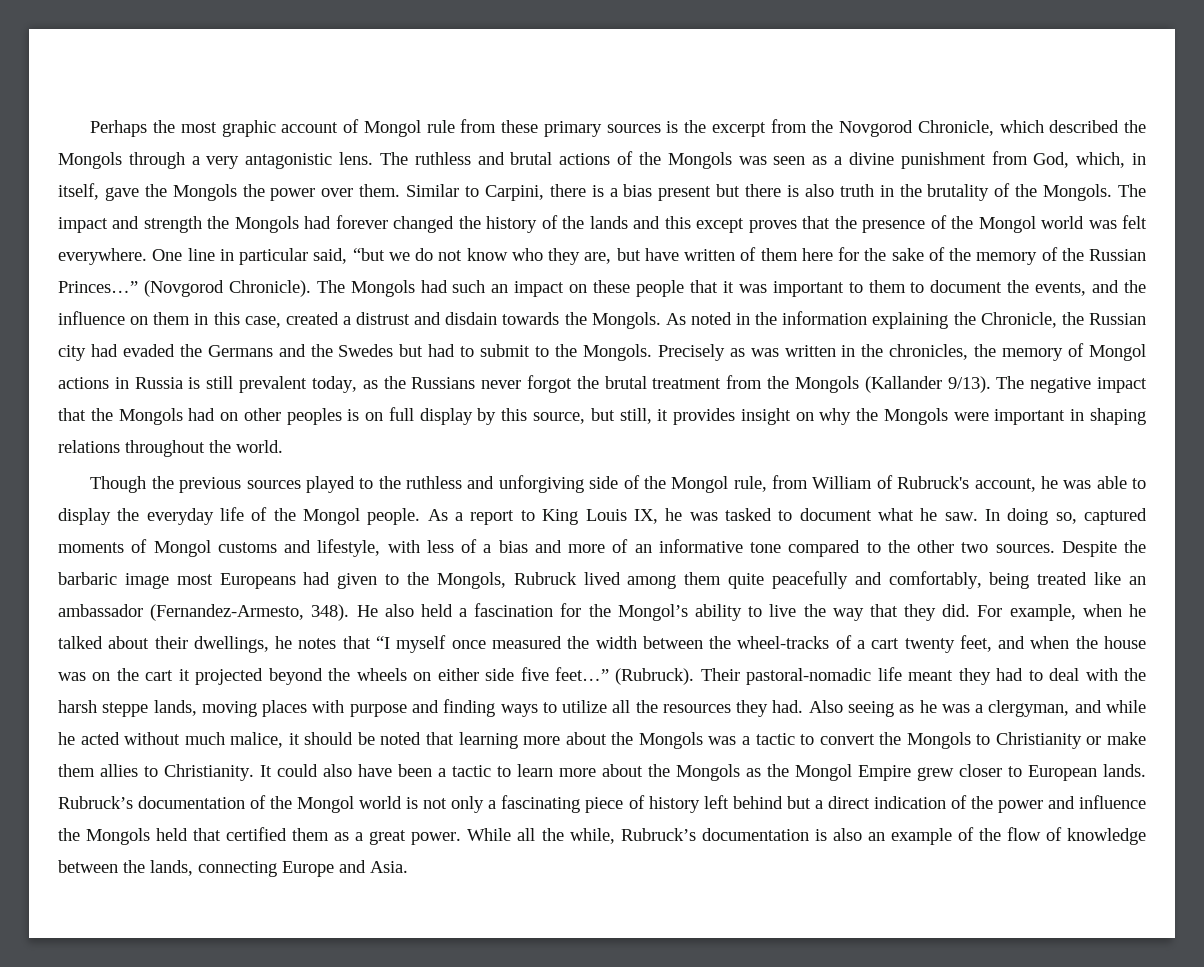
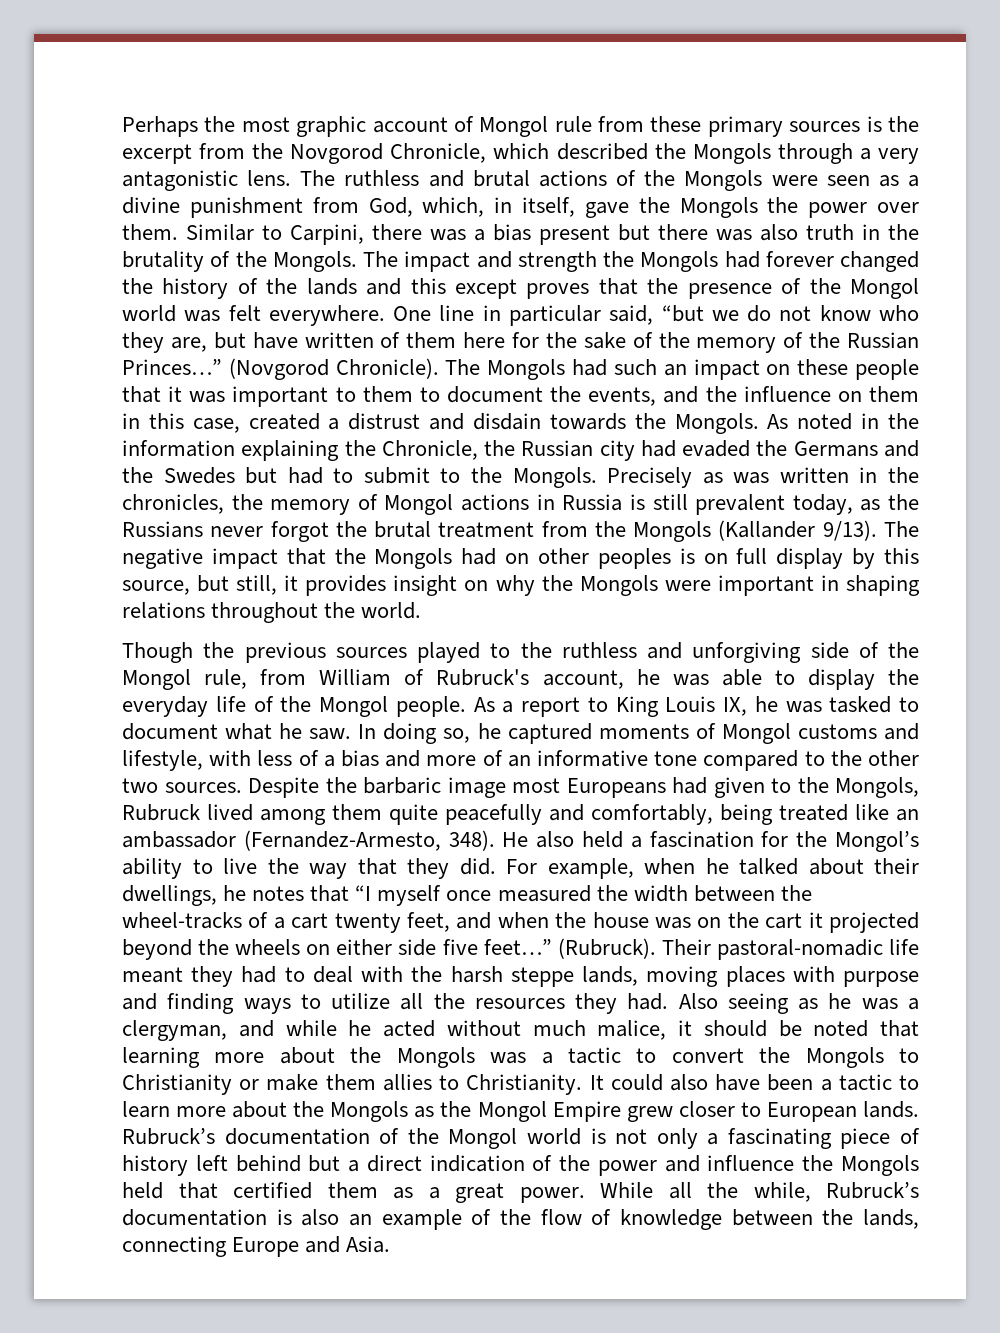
[738,156,767,165] was -> [771,175,818,186] were
[591,185,604,197] is -> [430,229,466,241] was
[787,185,800,197] is -> [716,229,752,241] was
(1077, 518) none -> [477,723,501,739] he

